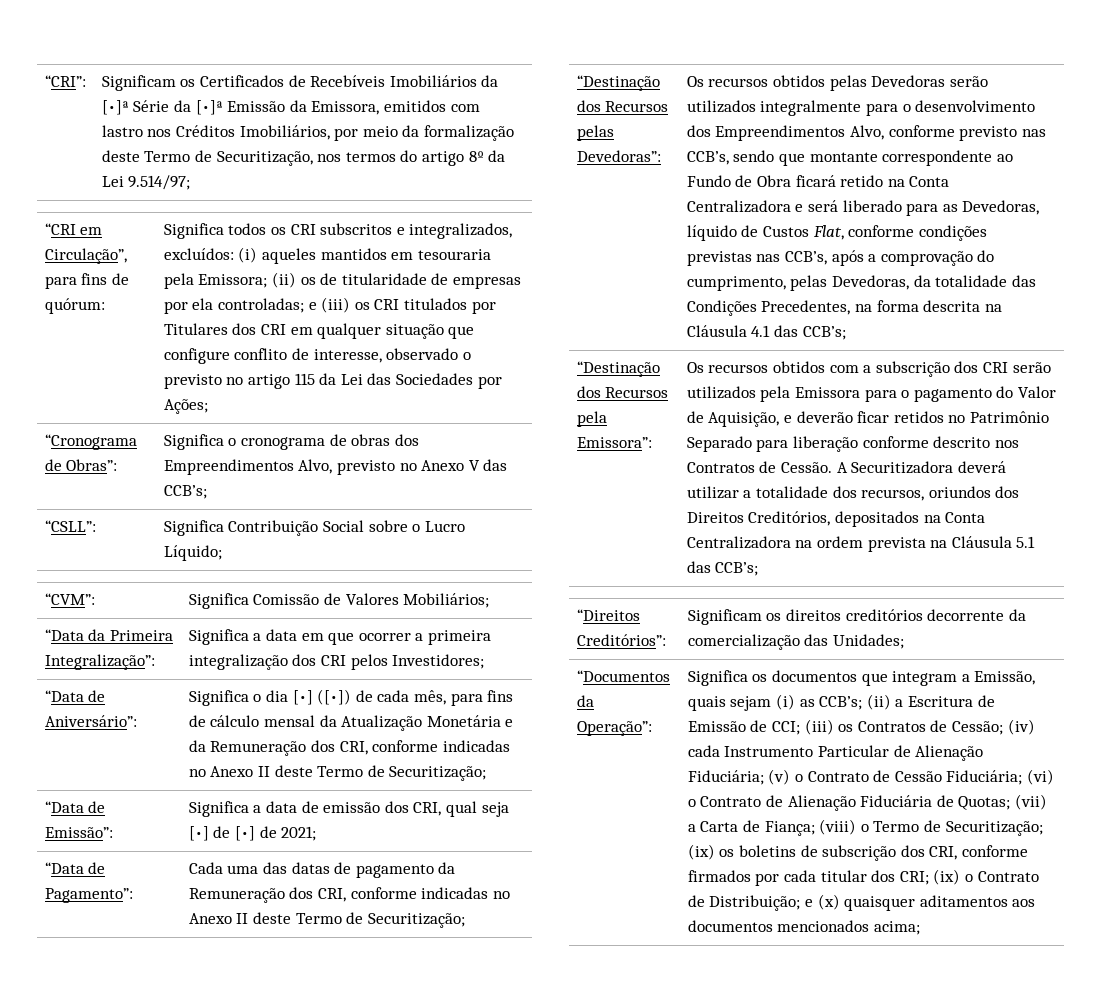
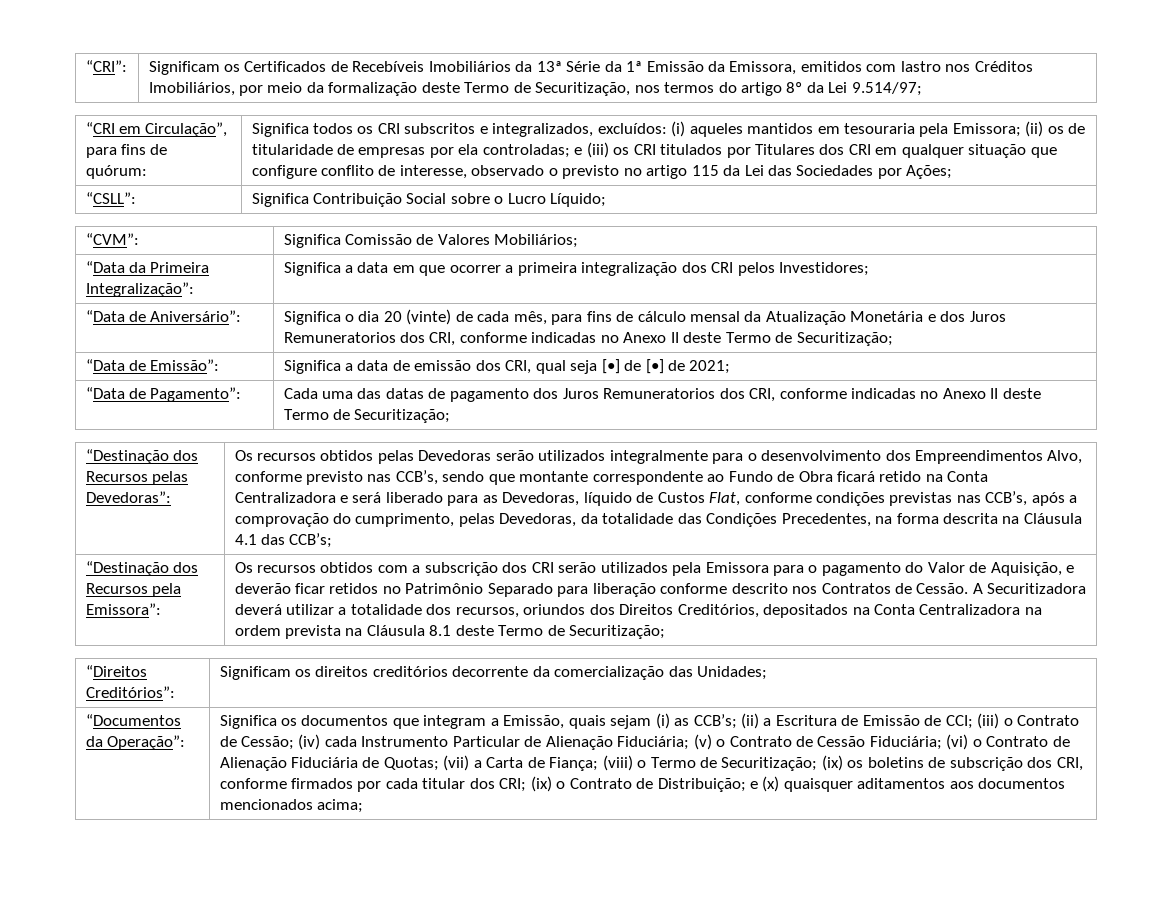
[101,100,129,115] [•]ª -> [536,61,562,72] 13ª
[195,100,223,115] [•]ª -> [626,61,643,72] 1ª
[44,434,137,450] [44,459,118,471] [163,434,419,450] [163,459,508,475] [163,485,207,499] // “Cronograma de Obras”: | Significa o cronograma de obras dos Empreendimentos Alvo, previsto no Anexo V das CCB’s; -> (953, 172) none
[292,689,352,705] [•] ([•]) -> [383,309,452,325] 20 (vinte)
[188,740,307,756] da Remuneração -> [940,311,1006,322] [283,332,396,343] dos Juros Remuneratorios
[438,862,456,874] [188,888,285,903] da Remuneração -> [533,388,716,399] dos Juros Remuneratorios
[1016,536,1036,548] [686,561,759,576] 5.1 das CCB’s; -> [429,625,666,639] 8.1 deste Termo de Securitização;
[838,721,926,732] os Contratos -> [1003,715,1080,726] o Contrato

